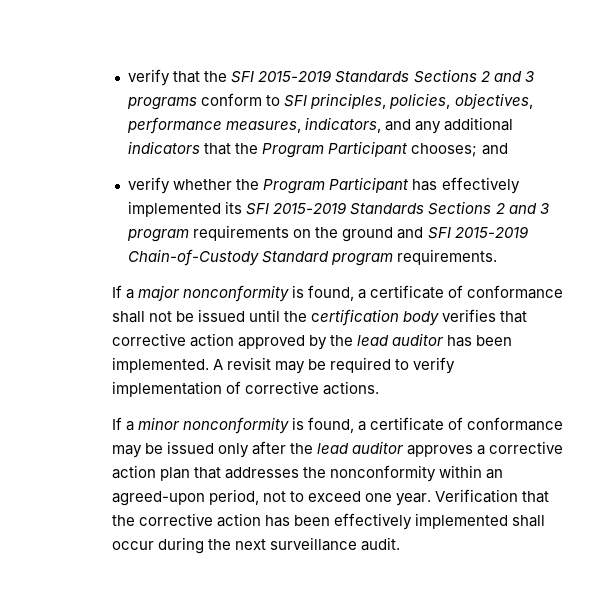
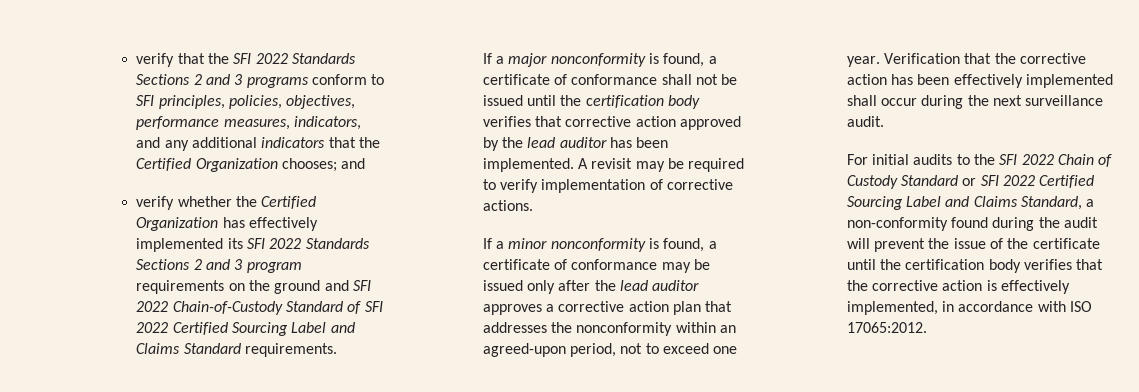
[258,70,333,82] 2015-2019 -> [255,53,288,64] 2022
[262,141,409,158] Program Participant -> [136,158,278,172] Certified Organization
[263,177,410,194] Program Participant -> [261,196,317,209] [136,217,219,231] Certified Organization
[273,202,348,214] 2015-2019 -> [269,238,302,249] 2022
[454,226,529,238] 2015-2019 -> [136,301,169,312] 2022
[331,253,394,266] program -> [347,301,383,314] [136,322,355,336] [136,343,241,354] of SFI 2022 Certified Sourcing Label and Claims Standard
(400, 544) none -> [846,154,1113,167] [846,175,1095,189] [846,196,1095,210] [846,217,1099,231] [846,238,1100,252] [846,259,1104,273] [846,280,1071,294] [846,301,1093,315] [846,322,927,333] // For initial audits to the SFI 2022 Chain of Custody Standard or SFI 2022 Certified Sourcing Label and Claims Standard, a non-conformity found during the audit will prevent the issue of the certificate until the certification body verifies that the corrective action is effectively implemented, in accordance with ISO 17065:2012.

